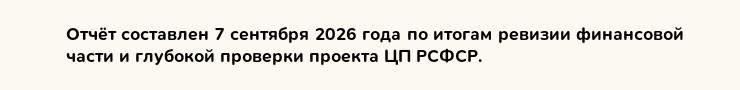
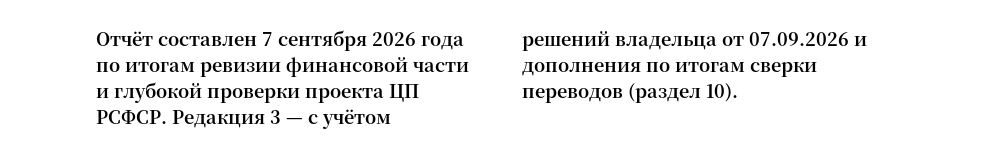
(482, 55) none -> [172,109,391,129] [522,31,867,51] [522,62,817,77] [522,83,738,103] Редакция 3 — с учётом решений владельца от 07.09.2026 и дополнения по итогам сверки переводов (раздел 10).

